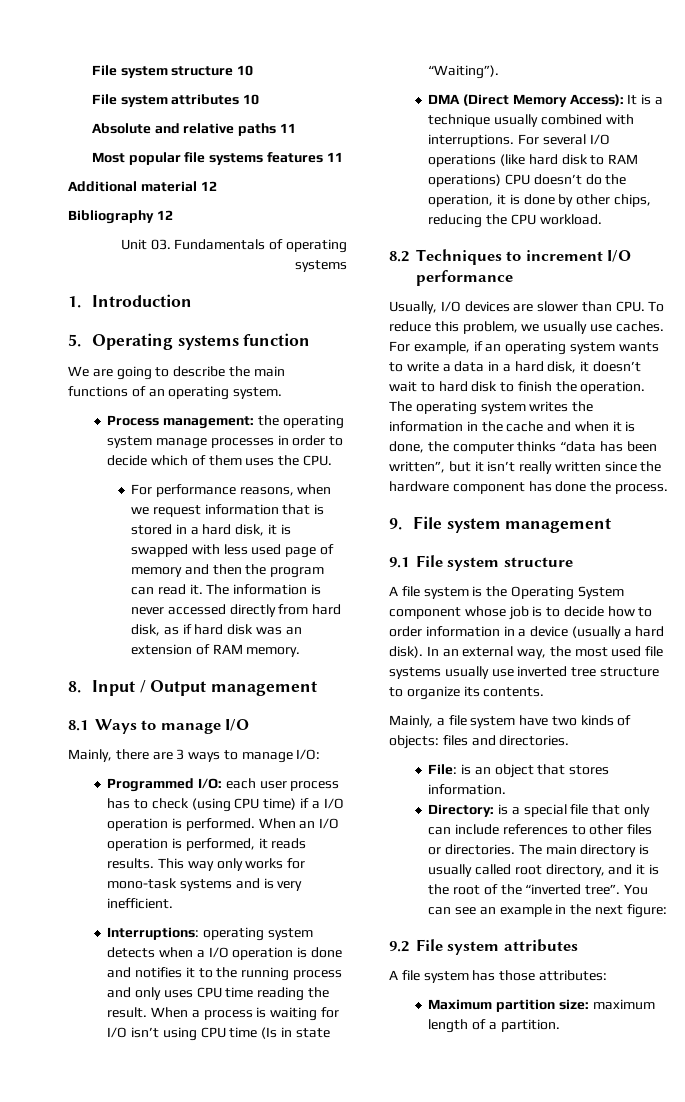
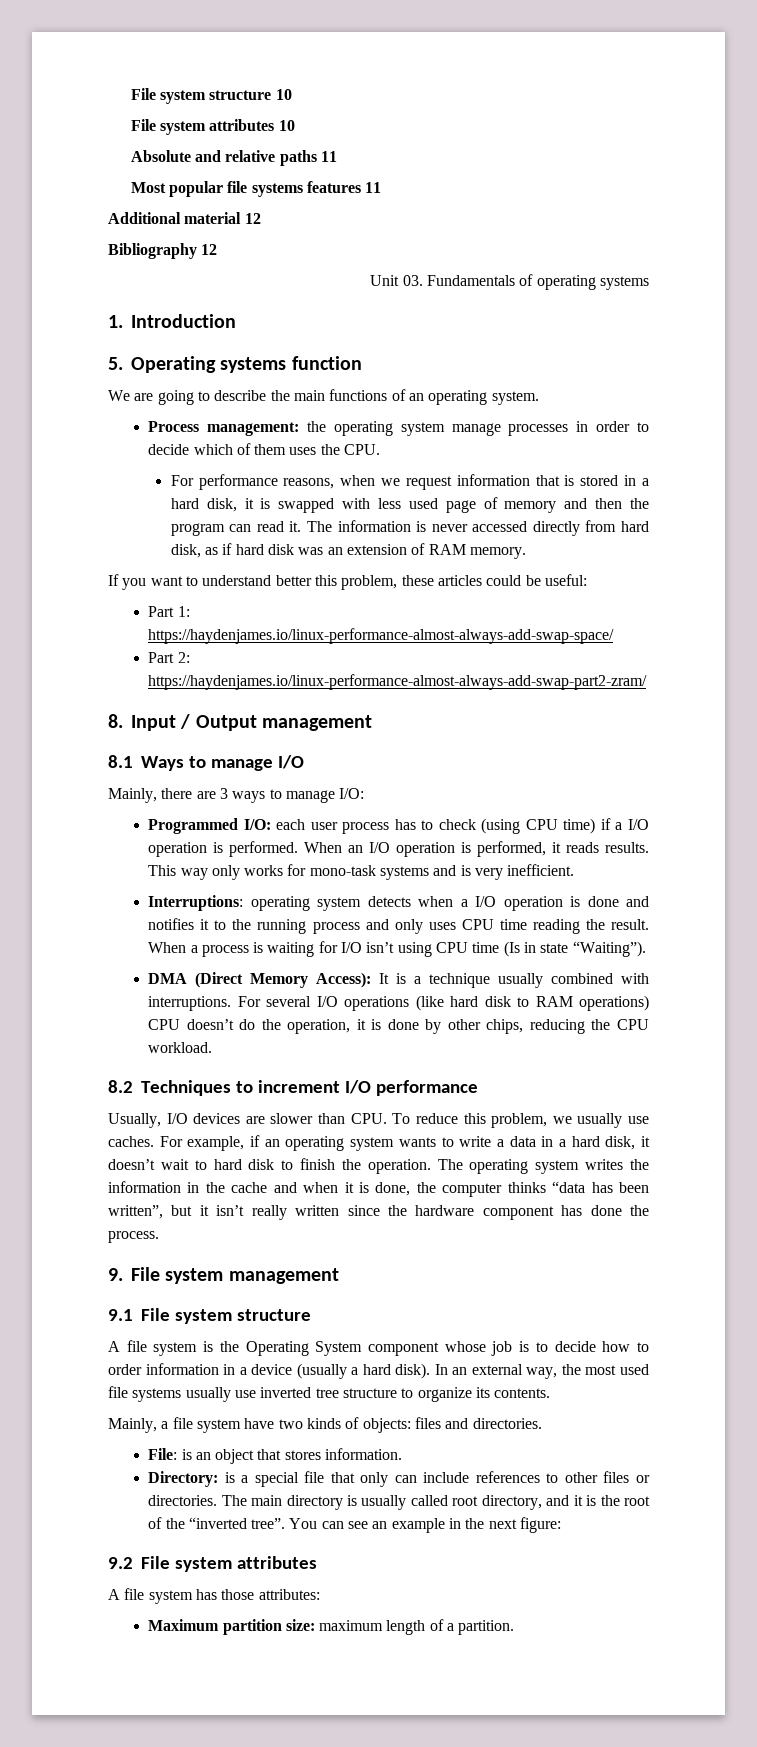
(301, 652) none -> [108,574,587,590] [148,606,190,617] [148,628,615,644] [148,652,190,663] [148,674,648,690] // If you want to understand better this problem, these articles could be useful: // Part 1: https://haydenjames.io/linux-performance-almost-always-add-swap-space/ // Part 2: https://haydenjames.io/linux-performance-almost-always-add-swap-part2-zram/

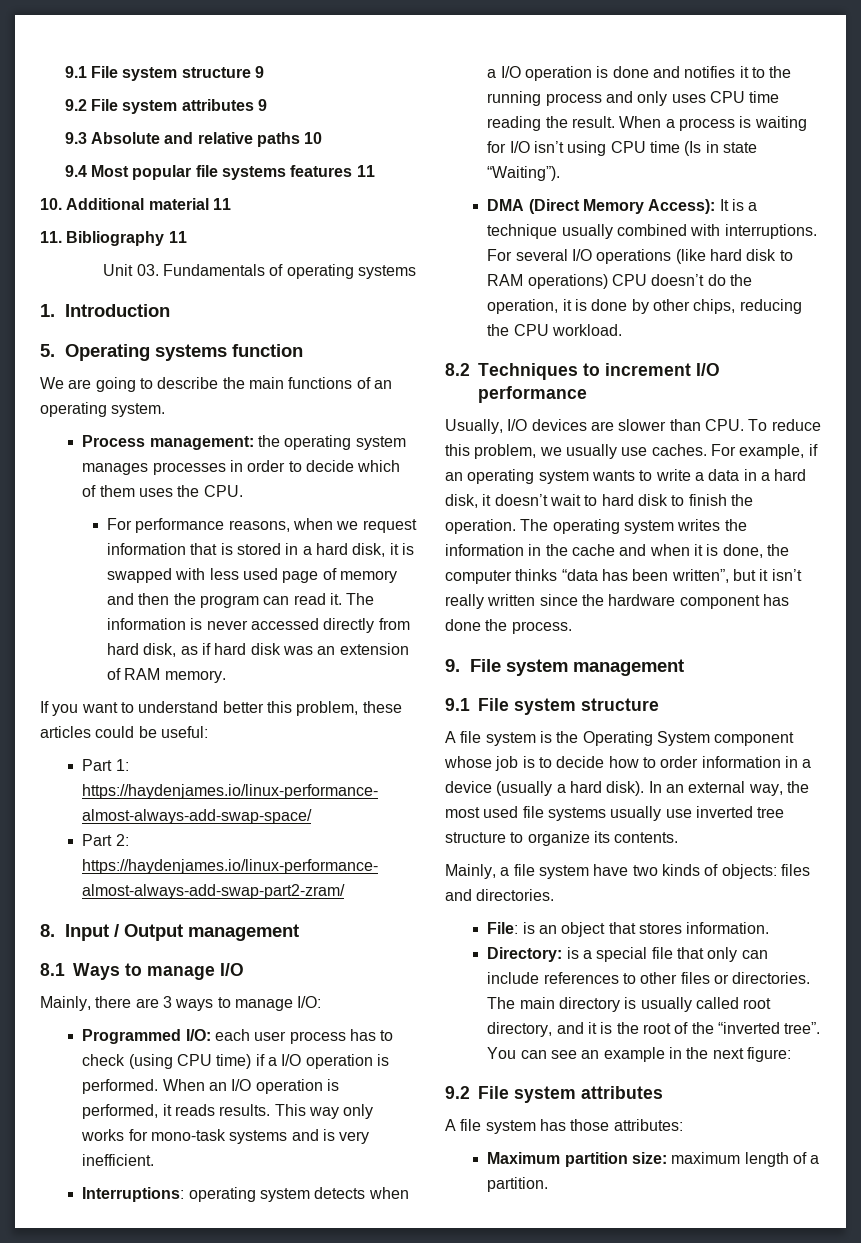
[130,88,292,104] [130,119,295,135] File system structure 10 // File system attributes 10 // -> [64,66,265,81] [64,99,268,114] [64,132,87,144] 9.1 File system structure 9 // 9.2 File system attributes 9 // 9.3
[320,151,337,162] 11 // -> [304,132,323,144] [64,165,87,177] 10 // 9.4
(382, 187) none -> [40,198,62,210] 10.
[244,213,261,224] [108,243,218,259] 12 // Bibliography 12 -> [212,198,231,210] [40,231,187,246] 11 // 11. Bibliography 11
[451,423,501,436] manage -> [82,463,149,475] manages

